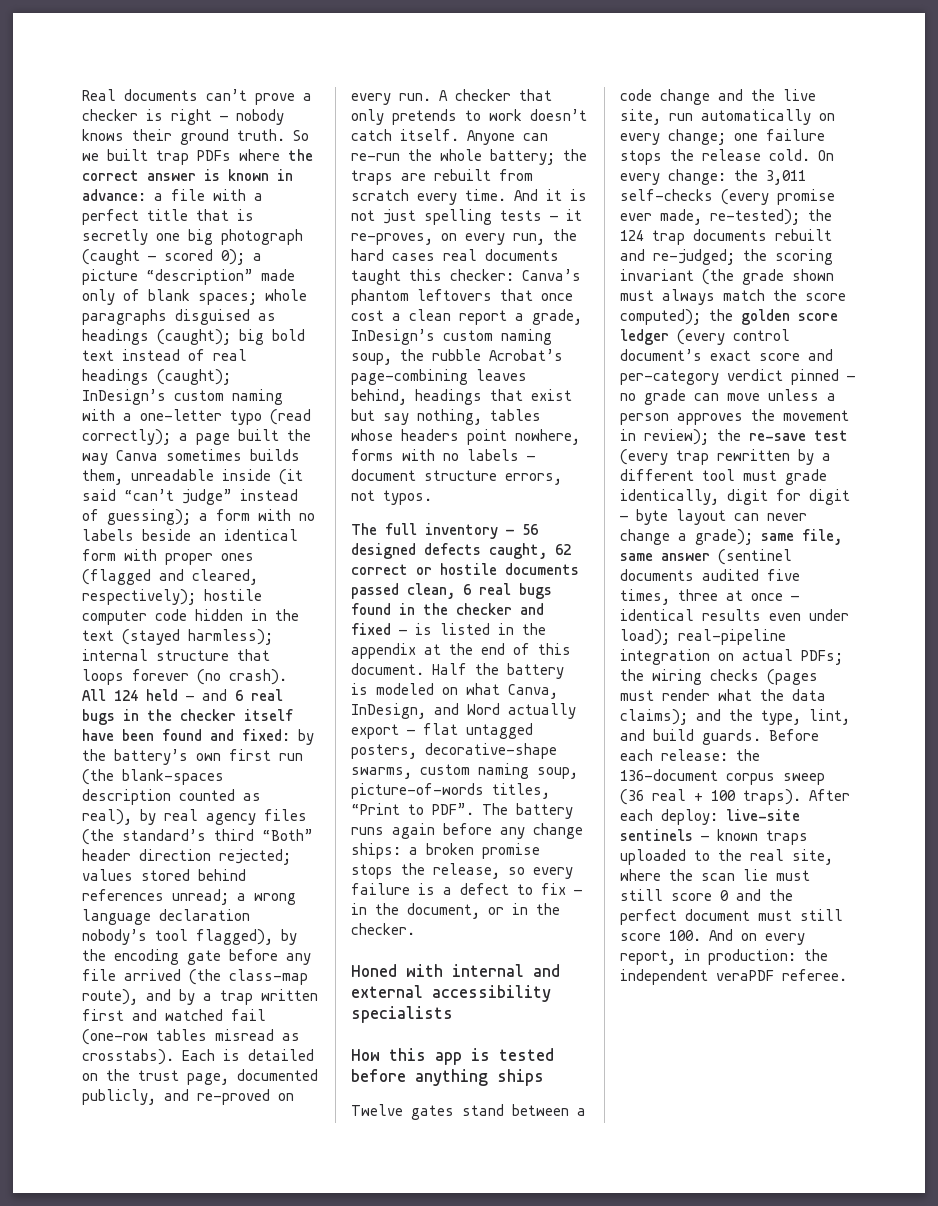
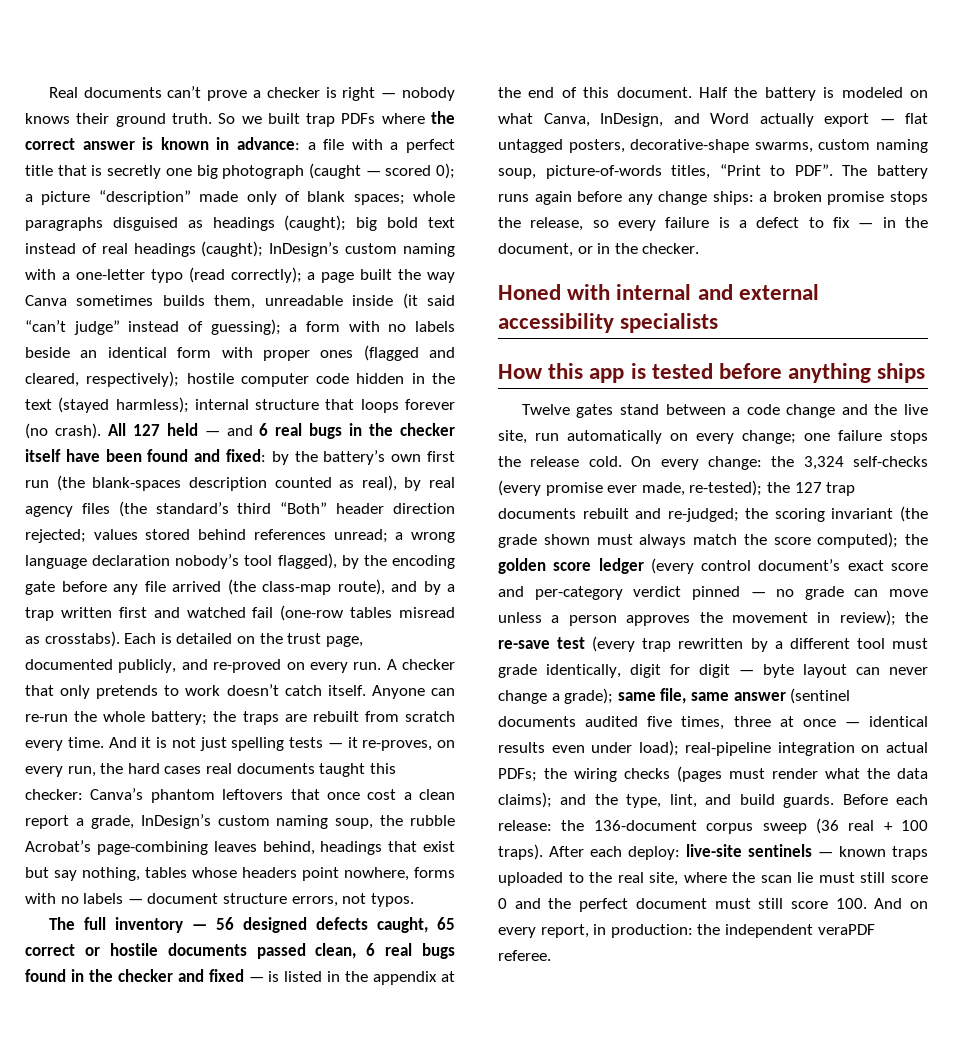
[114,690,138,701] 124 -> [132,424,160,436] 127
[555,544,571,555] 62 -> [436,917,455,930] 65
[766,170,806,185] 3,011 -> [803,456,844,470] 3,324
[620,230,644,241] 124 -> [794,482,822,493] 127

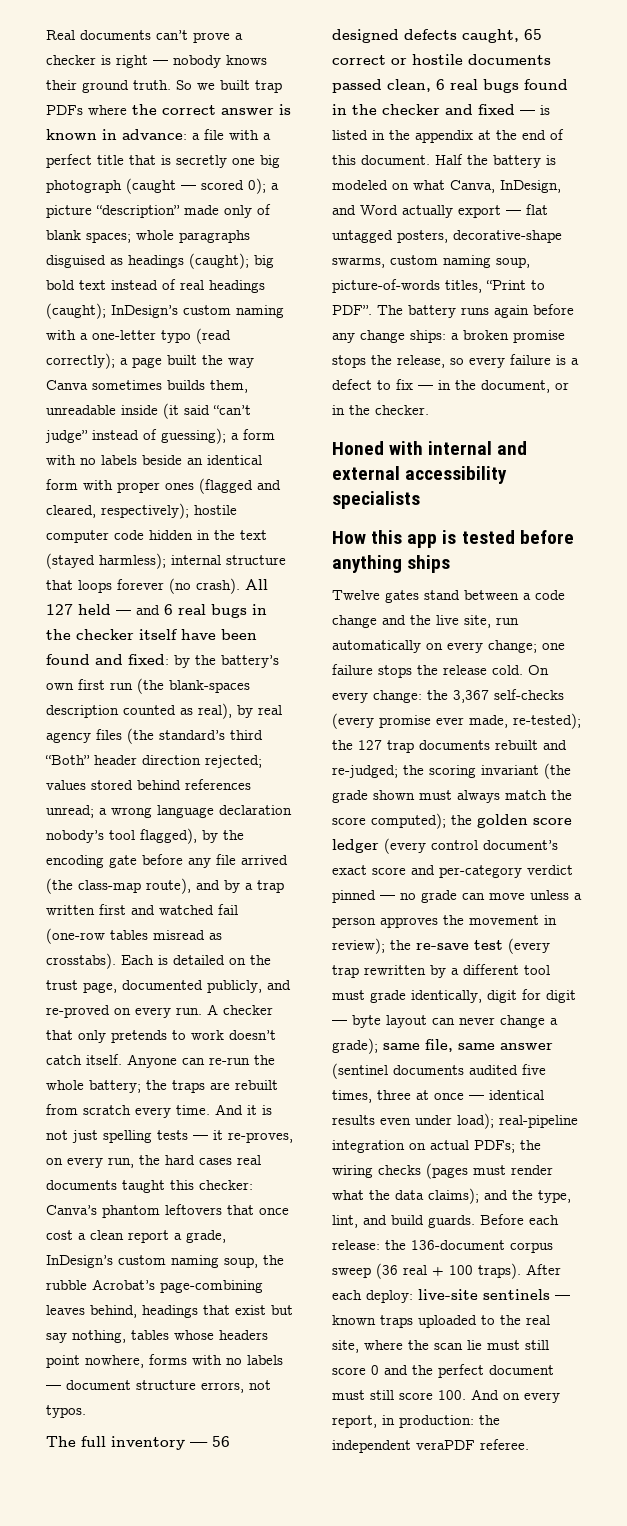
[803,456,844,470] 3,324 -> [453,690,489,703] 3,367

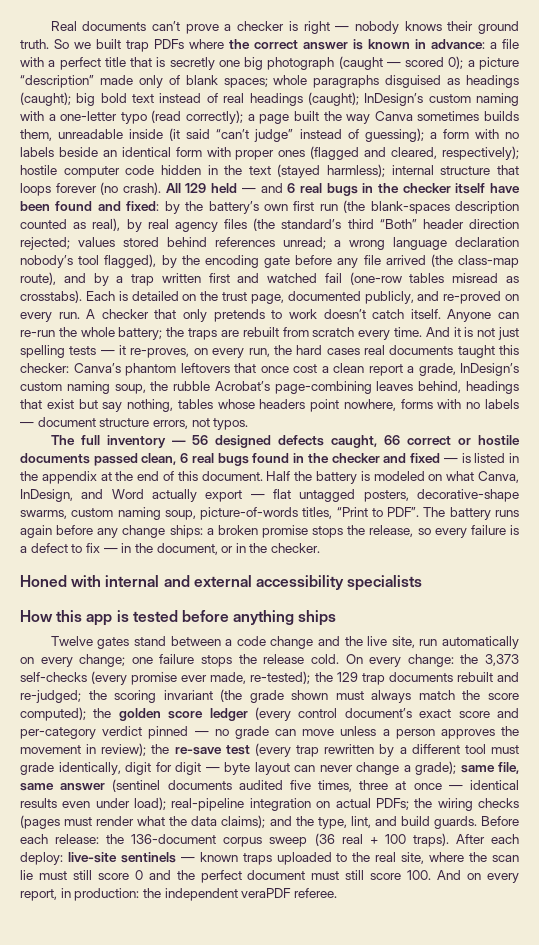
[46,604,73,615] 127 -> [185,183,207,193] 129
[524,29,542,40] 65 -> [384,435,401,445] 66
[453,690,489,703] 3,367 -> [484,654,519,666] 3,373
[358,740,382,750] 127 -> [336,672,358,682] 129

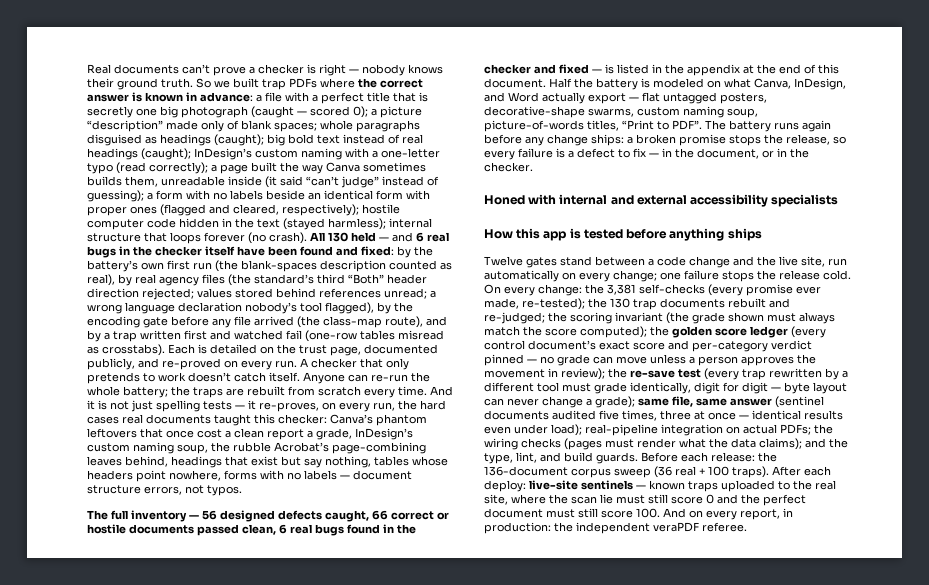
[185,183,207,193] 129 -> [328,232,348,242] 130
[484,654,519,666] 3,373 -> [607,284,636,295] 3,381
[336,672,358,682] 129 -> [610,298,630,308] 130

